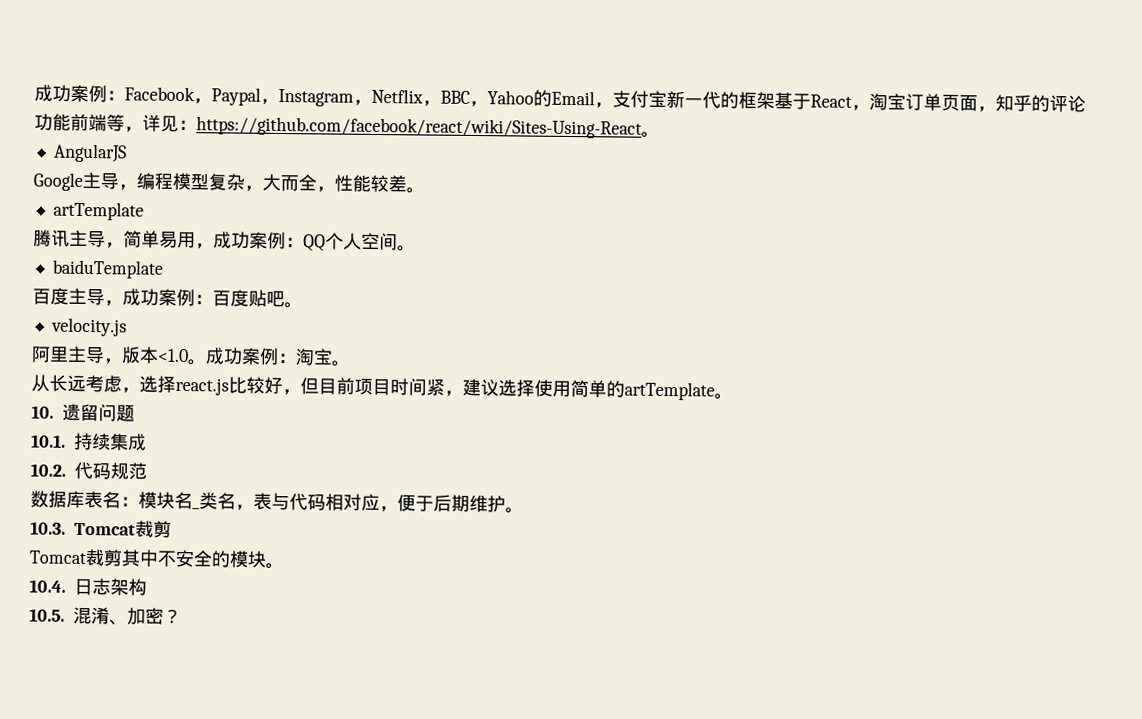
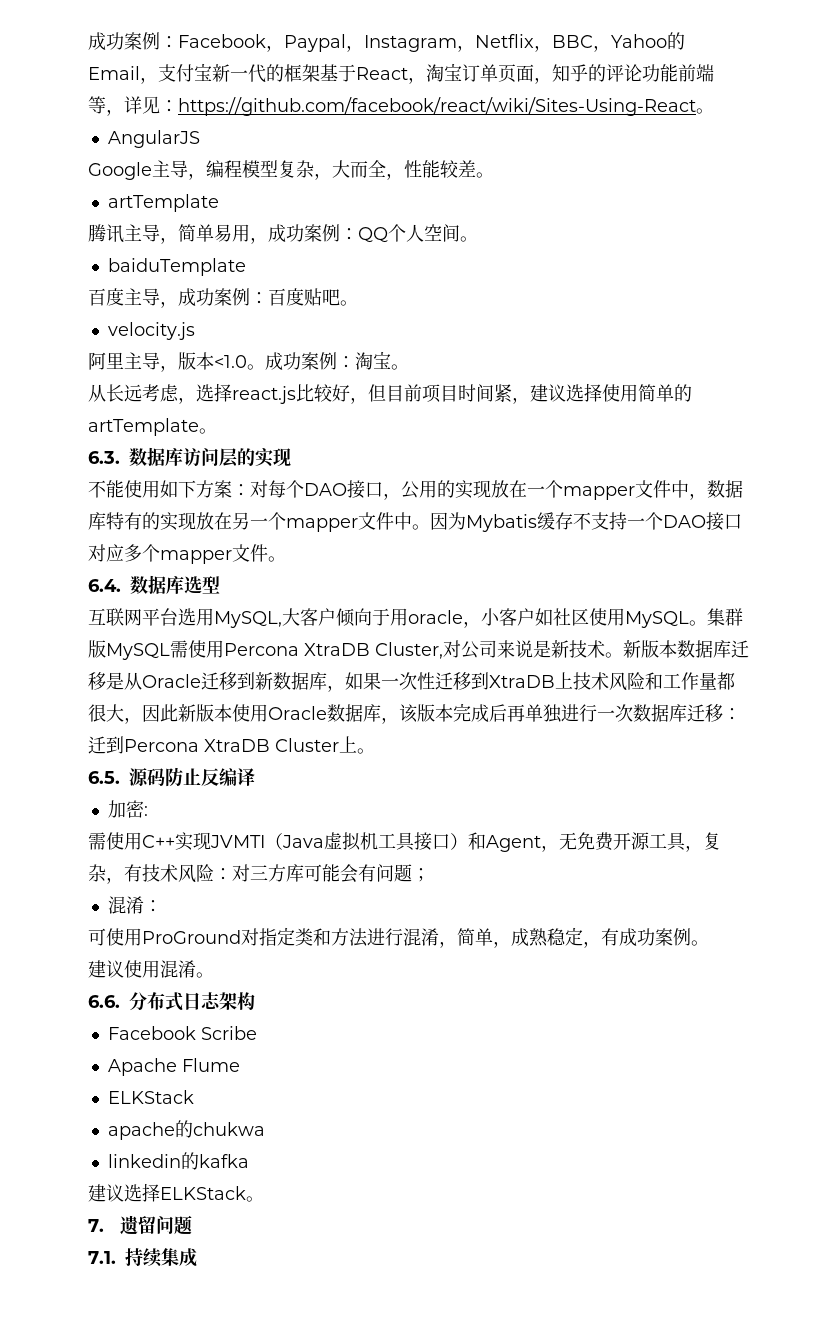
[31,405,54,419] 10. -> [88,447,291,467] [88,480,743,500] [88,512,742,532] [88,544,286,564] [88,575,220,594] [88,608,743,628] [88,640,749,660] [88,672,735,692] [88,703,741,724] [88,736,375,754] [88,767,255,787] [107,800,148,818] [88,832,721,852] [88,864,430,884] [107,896,162,914] [88,927,709,948] [88,960,214,978] [88,992,255,1011] [107,1026,257,1040] [107,1058,240,1076] [107,1090,194,1104] [107,1120,265,1140] [107,1152,249,1170] [88,1183,264,1202] [88,1219,104,1232] 6.3.数据库访问层的实现 // 不能使用如下方案：对每个DAO接口，公用的实现放在一个mapper文件中，数据库特有的实现放在另一个mapper文件中。因为Mybatis缓存不支持一个DAO接口对应多个mapper文件。 // 6.4.数据库选型 // 互联网平台选用MySQL,大客户倾向于用oracle，小客户如社区使用MySQL。集群版MySQL需使用Percona XtraDB Cluster,对公司来说是新技术。新版本数据库迁移是从Oracle迁移到新数据库，如果一次性迁移到XtraDB上技术风险和工作量都很大，因此新版本使用Oracle数据库，该版本完成后再单独进行一次数据库迁移：迁到Percona XtraDB Cluster上。 // 6.5.源码防止反编译 // 加密: // 需使用C++实现JVMTI（Java虚拟机工具接口）和Agent，无免费开源工具，复杂，有技术风险：对三方库可能会有问题； // 混淆： // 可使用ProGround对指定类和方法进行混淆，简单，成熟稳定，有成功案例。 // 建议使用混淆。 // 6.6.分布式日志架构 // Facebook Scribe // Apache Flume // ELKStack // apache的chukwa // linkedin的kafka // 建议选择ELKStack。 // 7.
[31,434,66,448] 10.1. -> [88,1251,116,1264] 7.1.
[30,461,147,480] [30,490,524,514] [30,520,172,538] [29,549,284,570] [29,578,147,596] [29,606,182,626] // 10.2.代码规范 // 数据库表名：模块名_类名，表与代码相对应，便于后期维护。 // 10.3. Tomcat裁剪 // Tomcat裁剪其中不安全的模块。 // 10.4.日志架构 // 10.5.混淆、加密？ -> (197, 1257) none

